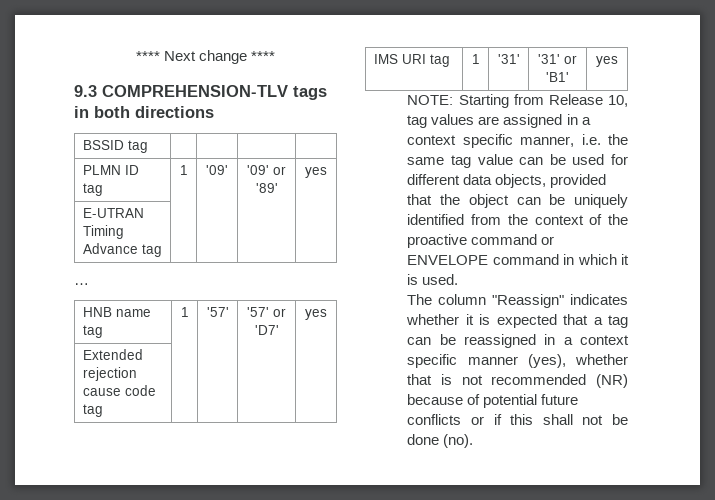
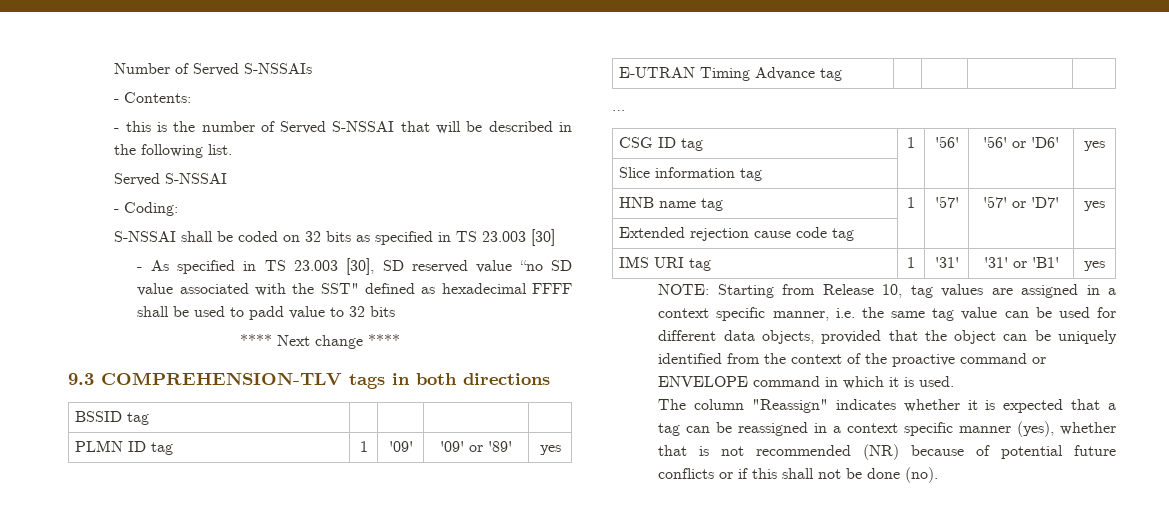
(135, 56) none -> [114,63,313,76] [114,92,192,103] [114,121,572,134] [114,144,233,158] [114,173,228,186] [114,202,179,216] [114,229,556,246] [137,258,572,275] [137,283,572,296] [137,306,396,320] Number of Served S-NSSAIs // - Contents: // - this is the number of Served S-NSSAI that will be described in the following list. // Served S-NSSAI // - Coding: // S-NSSAI shall be coded on 32 bits as specified in TS 23.003 [30] // - As specified in TS 23.003 [30], SD reserved value “no SD value associated with the SST" defined as hexadecimal FFFF shall be used to padd value to 32 bits //
(89, 284) none -> [619,137,704,151] [907,137,915,148] [934,136,959,148] [983,136,1059,148] [1084,141,1105,151] [619,167,763,181] // CSG ID tag | 1 | '56' | '56' or 'D6' | yes // Slice information tag | | | |

